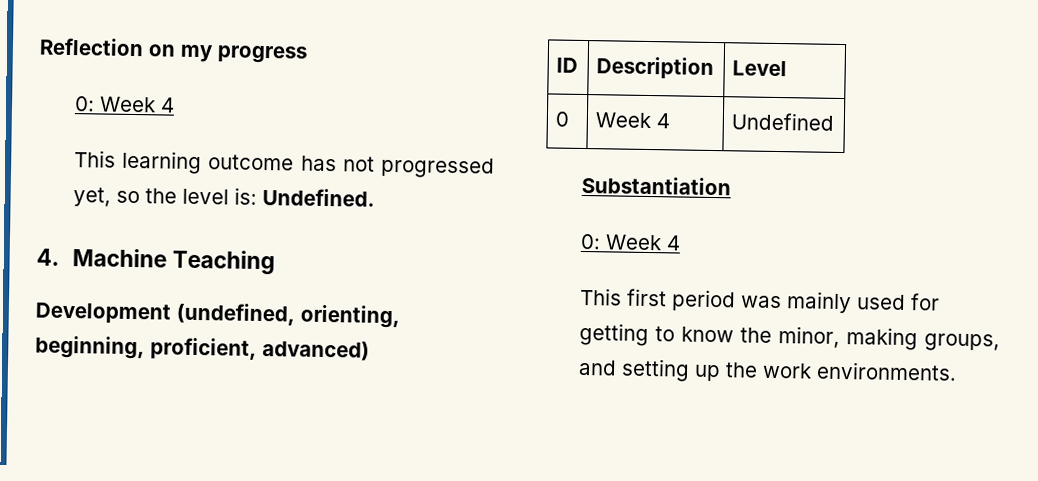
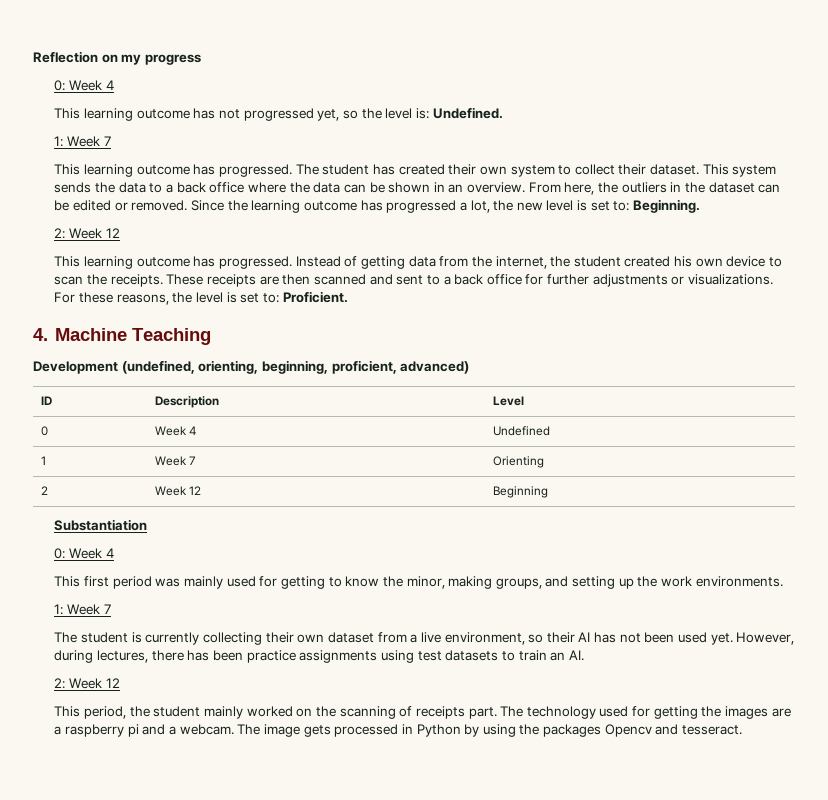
(376, 197) none -> [54,136,111,147] [54,164,777,177] [54,182,781,195] [54,199,701,213] [54,228,120,239] [54,256,783,269] [54,274,774,287] [54,291,348,305] // 1: Week 7 // This learning outcome has progressed. The student has created their own system to collect their dataset. This system sends the data to a back office where the data can be shown in an overview. From here, the outliers in the dataset can be edited or removed. Since the learning outcome has progressed a lot, the new level is set to: Beginning. // 2: Week 12 // This learning outcome has progressed. Instead of getting data from the internet, the student created his own device to scan the receipts. These receipts are then scanned and sent to a back office for further adjustments or visualizations. For these reasons, the level is set to: Proficient.
(836, 121) none -> [40,456,46,465] [154,456,196,466] [492,456,544,468] [40,486,48,495] [154,486,201,496] [492,486,548,498] // 1 | Week 7 | Orienting // 2 | Week 12 | Beginning
(958, 371) none -> [54,604,111,615] [54,632,795,645] [54,650,584,663] [54,678,120,689] [54,706,791,719] [54,724,743,737] // 1: Week 7 // The student is currently collecting their own dataset from a live environment, so their AI has not been used yet. However, during lectures, there has been practice assignments using test datasets to train an AI. // 2: Week 12 // This period, the student mainly worked on the scanning of receipts part. The technology used for getting the images are a raspberry pi and a webcam. The image gets processed in Python by using the packages Opencv and tesseract.

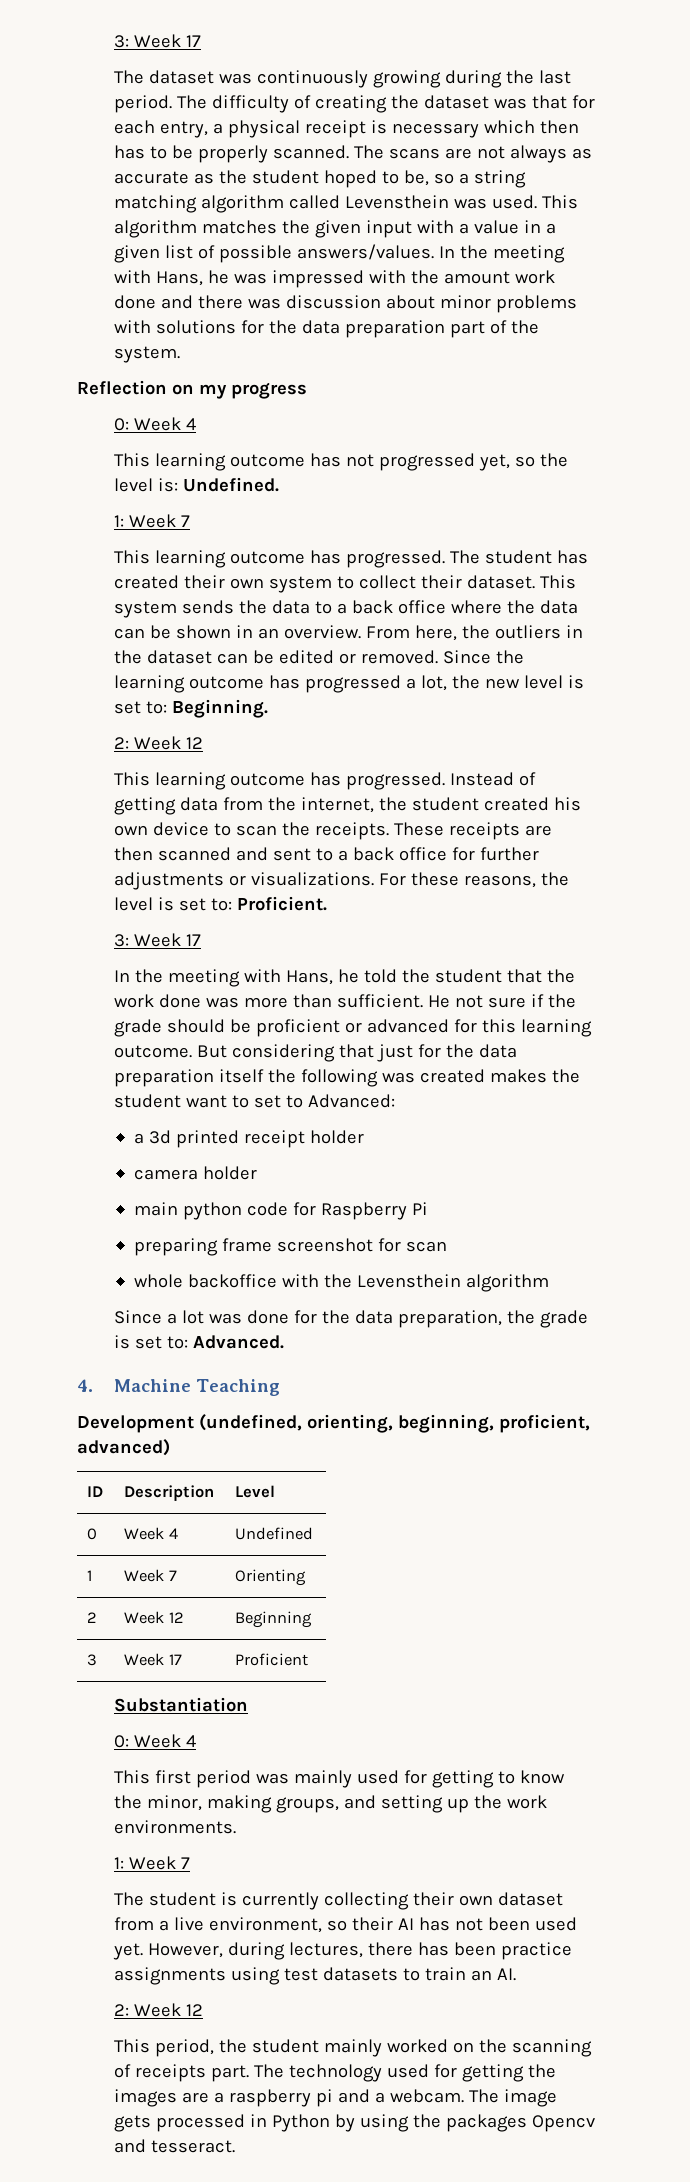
(33, 57) none -> [113,34,201,48] [113,70,571,88] [113,95,595,113] [113,120,579,138] [113,145,592,163] [113,170,526,188] [113,195,578,213] [113,220,556,238] [113,244,565,263] [113,270,555,288] [113,295,577,313] [113,320,539,338] [113,346,180,363] 3: Week 17 // The dataset was continuously growing during the last period. The difficulty of creating the dataset was that for each entry, a physical receipt is necessary which then has to be properly scanned. The scans are not always as accurate as the student hoped to be, so a string matching algorithm called Levensthein was used. This algorithm matches the given input with a value in a given list of possible answers/values. In the meeting with Hans, he was impressed with the amount work done and there was discussion about minor problems with solutions for the data preparation part of the system. //
(348, 297) none -> [113,933,201,947] [113,969,575,987] [113,994,576,1008] [113,1019,592,1037] [113,1044,517,1062] [113,1069,580,1087] [113,1094,395,1108] [133,1130,364,1148] [133,1166,257,1180] [133,1202,428,1220] [133,1238,447,1256] [133,1274,549,1292] [113,1310,588,1328] [113,1335,284,1349] // 3: Week 17 // In the meeting with Hans, he told the student that the work done was more than sufficient. He not sure if the grade should be proficient or advanced for this learning outcome. But considering that just for the data preparation itself the following was created makes the student want to set to Advanced: // a 3d printed receipt holder // camera holder // main python code for Raspberry Pi // preparing frame screenshot for scan // whole backoffice with the Levensthein algorithm // Since a lot was done for the data preparation, the grade is set to: Advanced.
(548, 492) none -> [87,1654,98,1666] [124,1653,182,1666] [235,1653,309,1666] // 3 | Week 17 | Proficient

